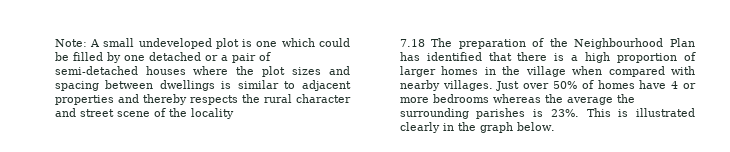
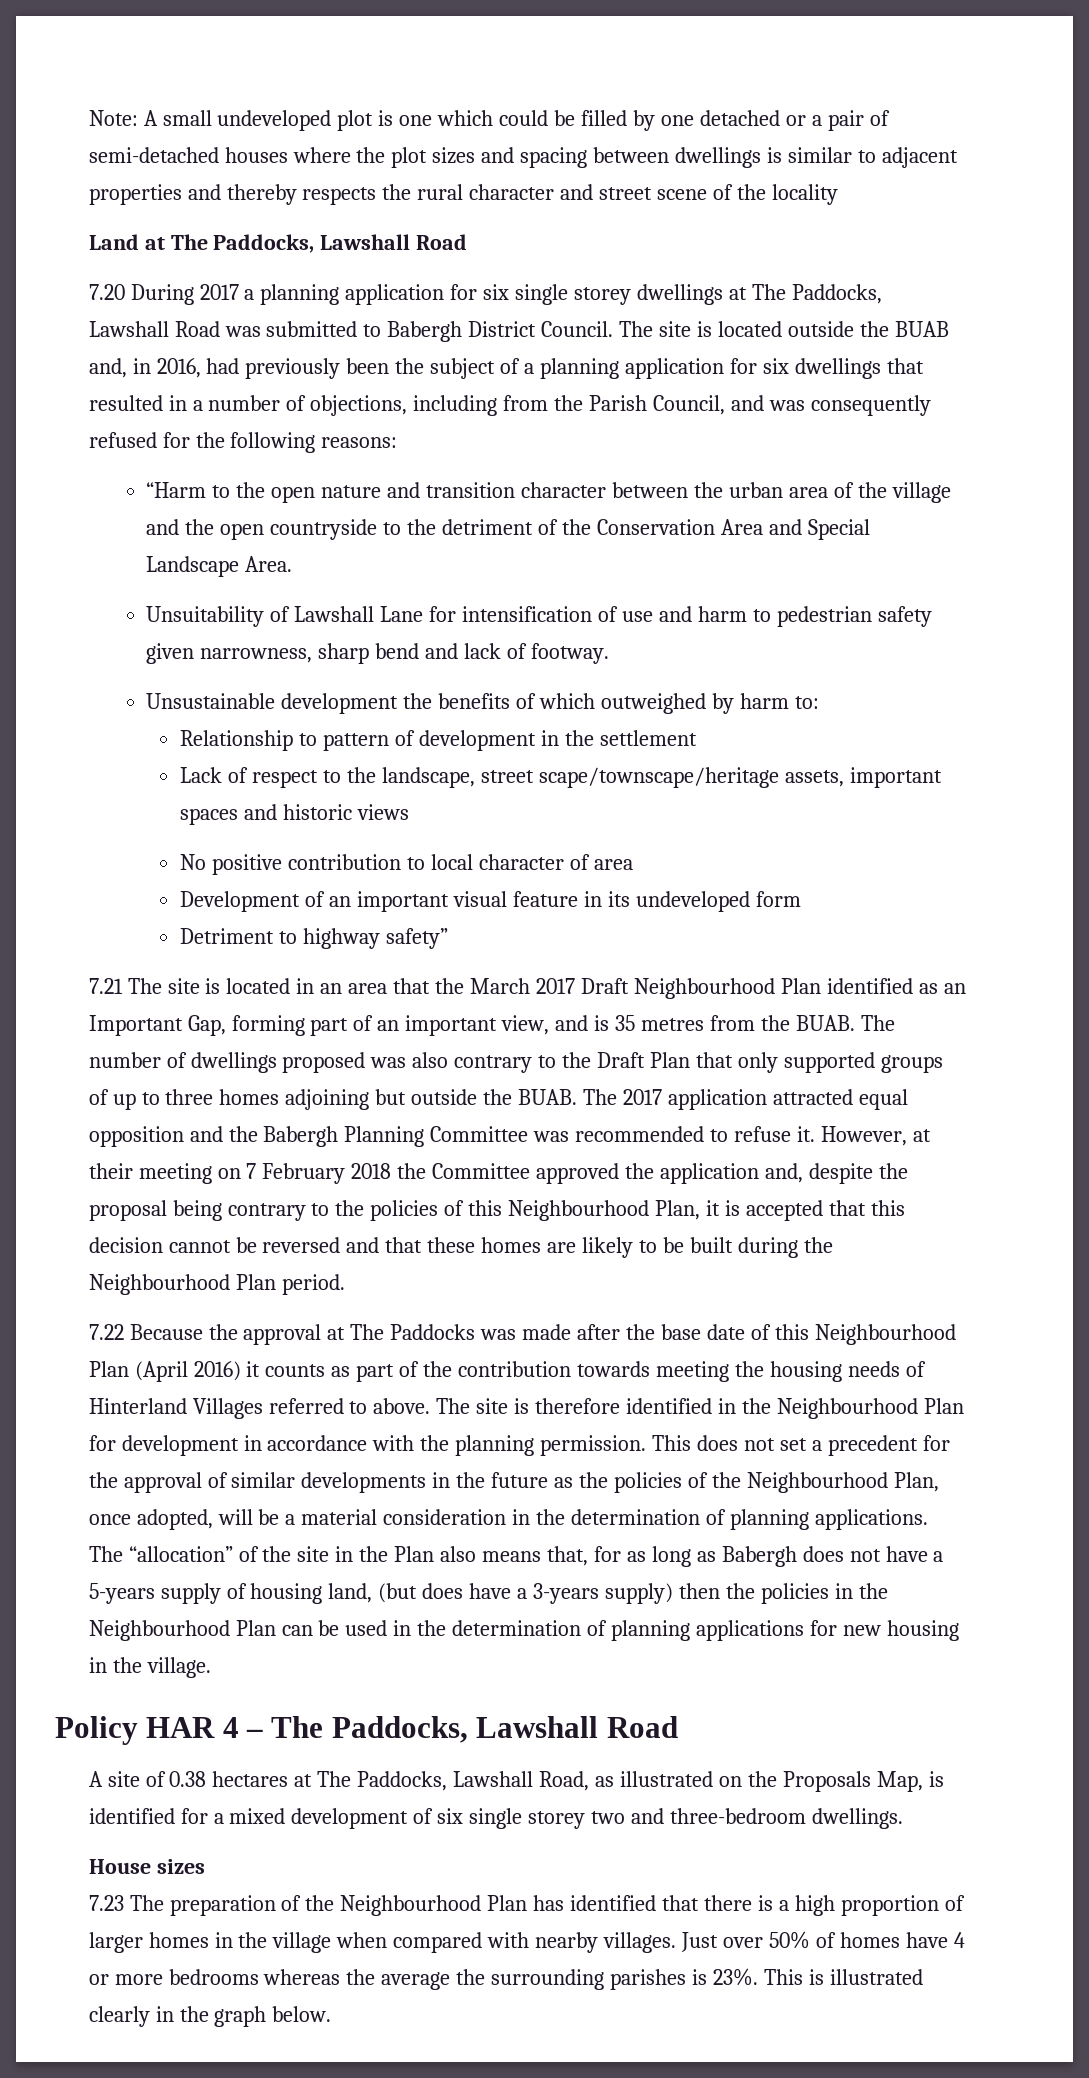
[399,39,425,47] 7.18 -> [88,234,468,253] [88,284,882,305] [88,321,949,342] [88,358,924,379] [88,395,931,416] [88,432,398,453] [146,482,951,503] [146,519,870,540] [146,556,293,577] [146,606,932,627] [146,643,610,664] [146,693,819,714] [180,730,697,751] [180,767,942,788] [180,804,409,825] [180,854,633,875] [180,891,801,912] [180,928,448,949] [88,978,966,999] [88,1015,895,1036] [88,1052,943,1073] [88,1089,908,1110] [88,1126,931,1147] [88,1163,908,1184] [88,1200,905,1221] [88,1237,833,1258] [88,1274,345,1295] [88,1324,956,1345] [88,1361,926,1382] [88,1398,964,1419] [88,1435,950,1456] [88,1472,939,1493] [88,1509,928,1530] [88,1546,944,1567] [88,1583,888,1604] [88,1620,959,1641] [88,1657,211,1678] [55,1716,678,1745] [88,1771,944,1792] [88,1808,903,1829] [88,1859,205,1874] [88,1895,124,1911] Land at The Paddocks, Lawshall Road // 7.20 During 2017 a planning application for six single storey dwellings at The Paddocks, Lawshall Road was submitted to Babergh District Council. The site is located outside the BUAB and, in 2016, had previously been the subject of a planning application for six dwellings that resulted in a number of objections, including from the Parish Council, and was consequently refused for the following reasons: // “Harm to the open nature and transition character between the urban area of the village and the open countryside to the detriment of the Conservation Area and Special Landscape Area. // Unsuitability of Lawshall Lane for intensification of use and harm to pedestrian safety given narrowness, sharp bend and lack of footway. // Unsustainable development the benefits of which outweighed by harm to: // Relationship to pattern of development in the settlement // Lack of respect to the landscape, street scape/townscape/heritage assets, important spaces and historic views // No positive contribution to local character of area // Development of an important visual feature in its undeveloped form // Detriment to highway safety” // 7.21 The site is located in an area that the March 2017 Draft Neighbourhood Plan identified as an Important Gap, forming part of an important view, and is 35 metres from the BUAB. The number of dwellings proposed was also contrary to the Draft Plan that only supported groups of up to three homes adjoining but outside the BUAB. The 2017 application attracted equal opposition and the Babergh Planning Committee was recommended to refuse it. However, at their meeting on 7 February 2018 the Committee approved the application and, despite the proposal being contrary to the policies of this Neighbourhood Plan, it is accepted that this decision cannot be reversed and that these homes are likely to be built during the Neighbourhood Plan period. // 7.22 Because the approval at The Paddocks was made after the base date of this Neighbourhood Plan (April 2016) it counts as part of the contribution towards meeting the housing needs of Hinterland Villages referred to above. The site is therefore identified in the Neighbourhood Plan for development in accordance with the planning permission. This does not set a precedent for the approval of similar developments in the future as the policies of the Neighbourhood Plan, once adopted, will be a material consideration in the determination of planning applications. The “allocation” of the site in the Plan also means that, for as long as Babergh does not have a 5-years supply of housing land, (but does have a 3-years supply) then the policies in the Neighbourhood Plan can be used in the determination of planning applications for new housing in the village. // Policy HAR 4 – The Paddocks, Lawshall Road // A site of 0.38 hectares at The Paddocks, Lawshall Road, as illustrated on the Proposals Map, is identified for a mixed development of six single storey two and three-bedroom dwellings. // House sizes // 7.23

